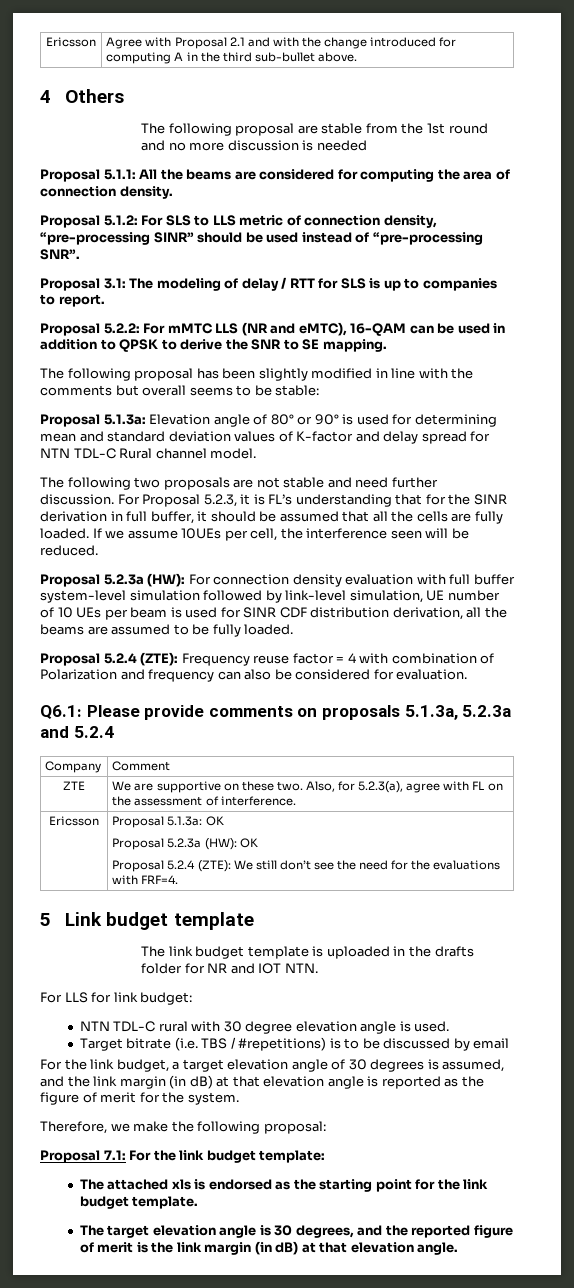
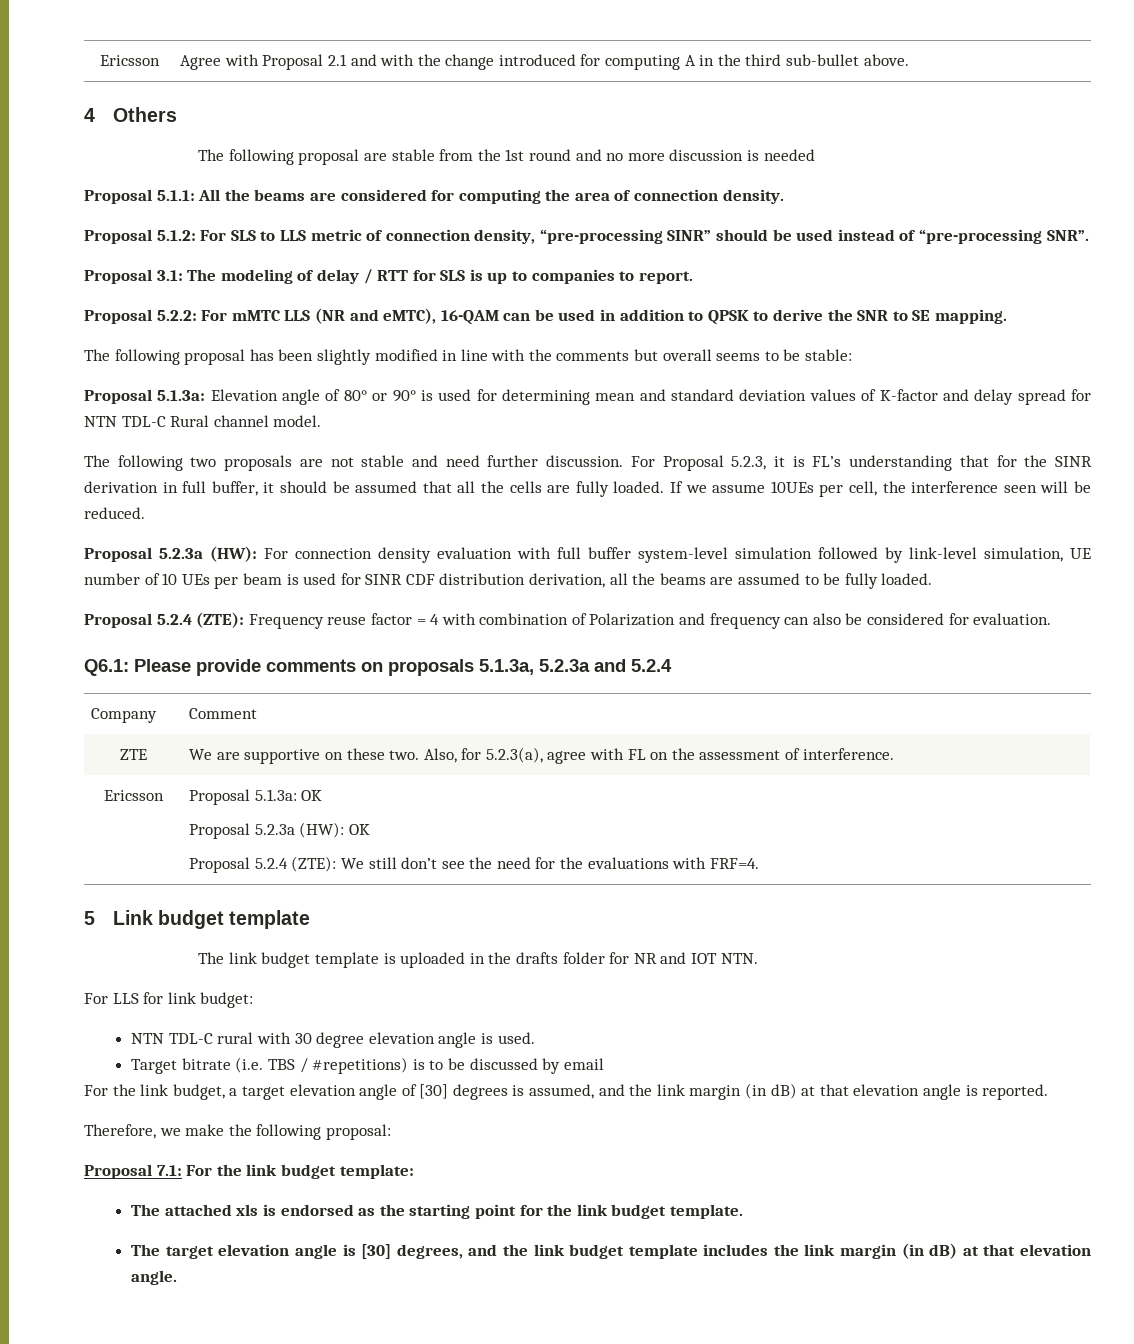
[348,1059,367,1070] 30 -> [419,1084,449,1099] [30]
[381,1076,484,1089] [40,1092,239,1105] reported as the figure of merit for the system. -> [982,1084,1049,1100] reported.
[274,1225,293,1236] 30 -> [361,1244,392,1259] [30]
[411,1225,513,1238] [79,1242,148,1253] reported figure of merit is -> [533,1244,769,1259] link budget template includes

